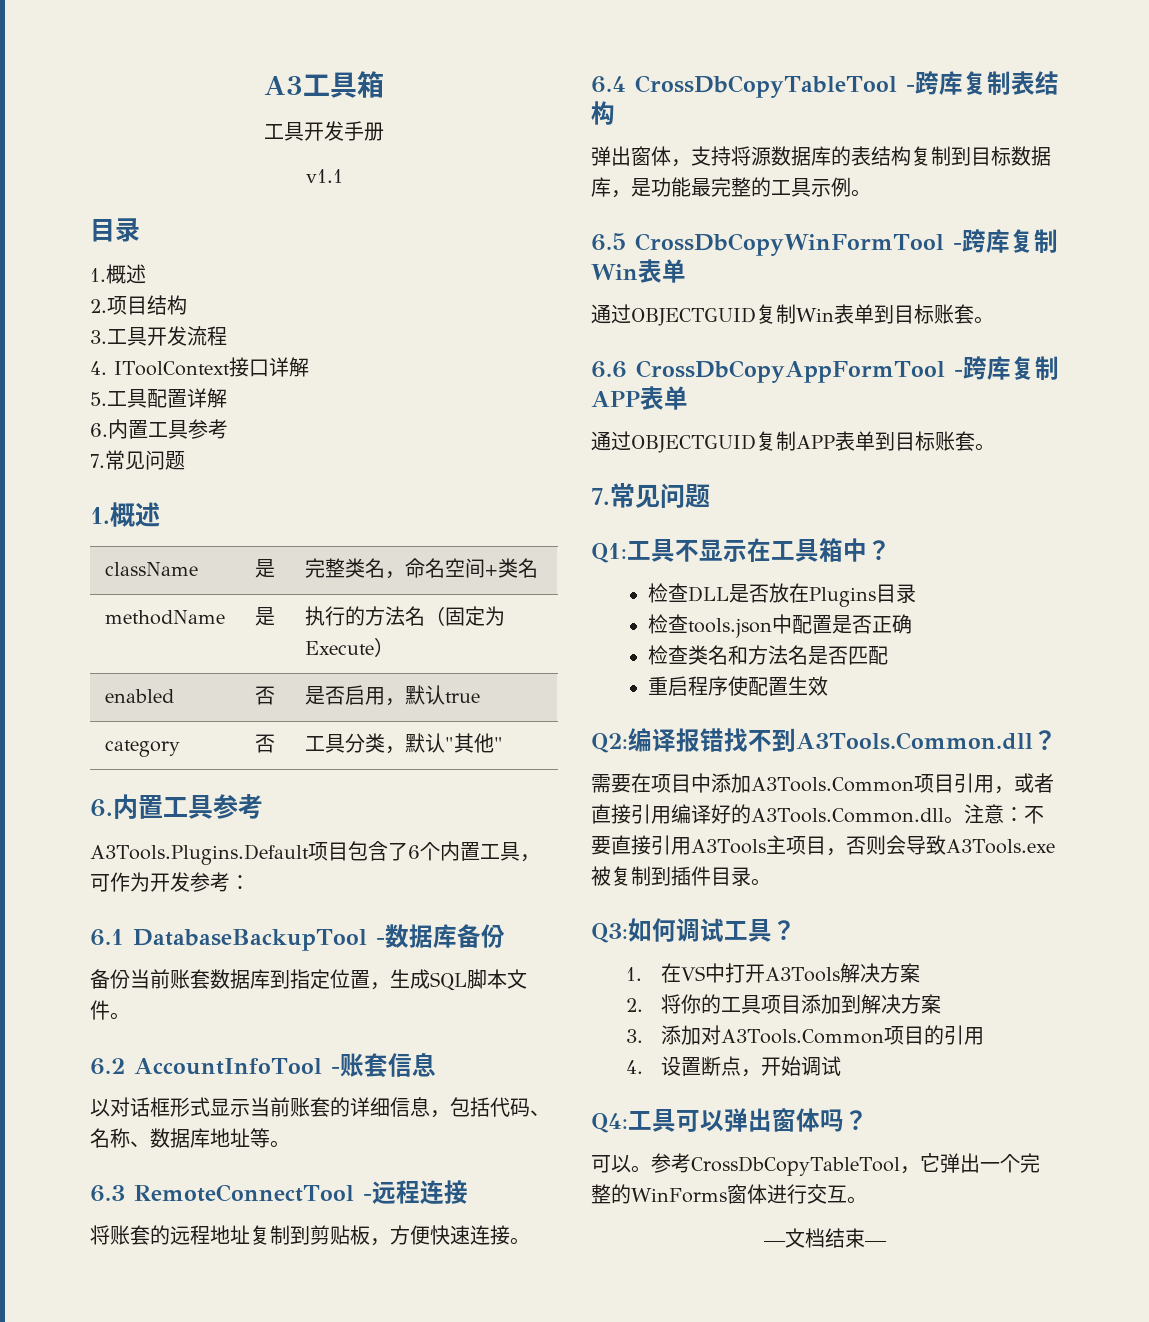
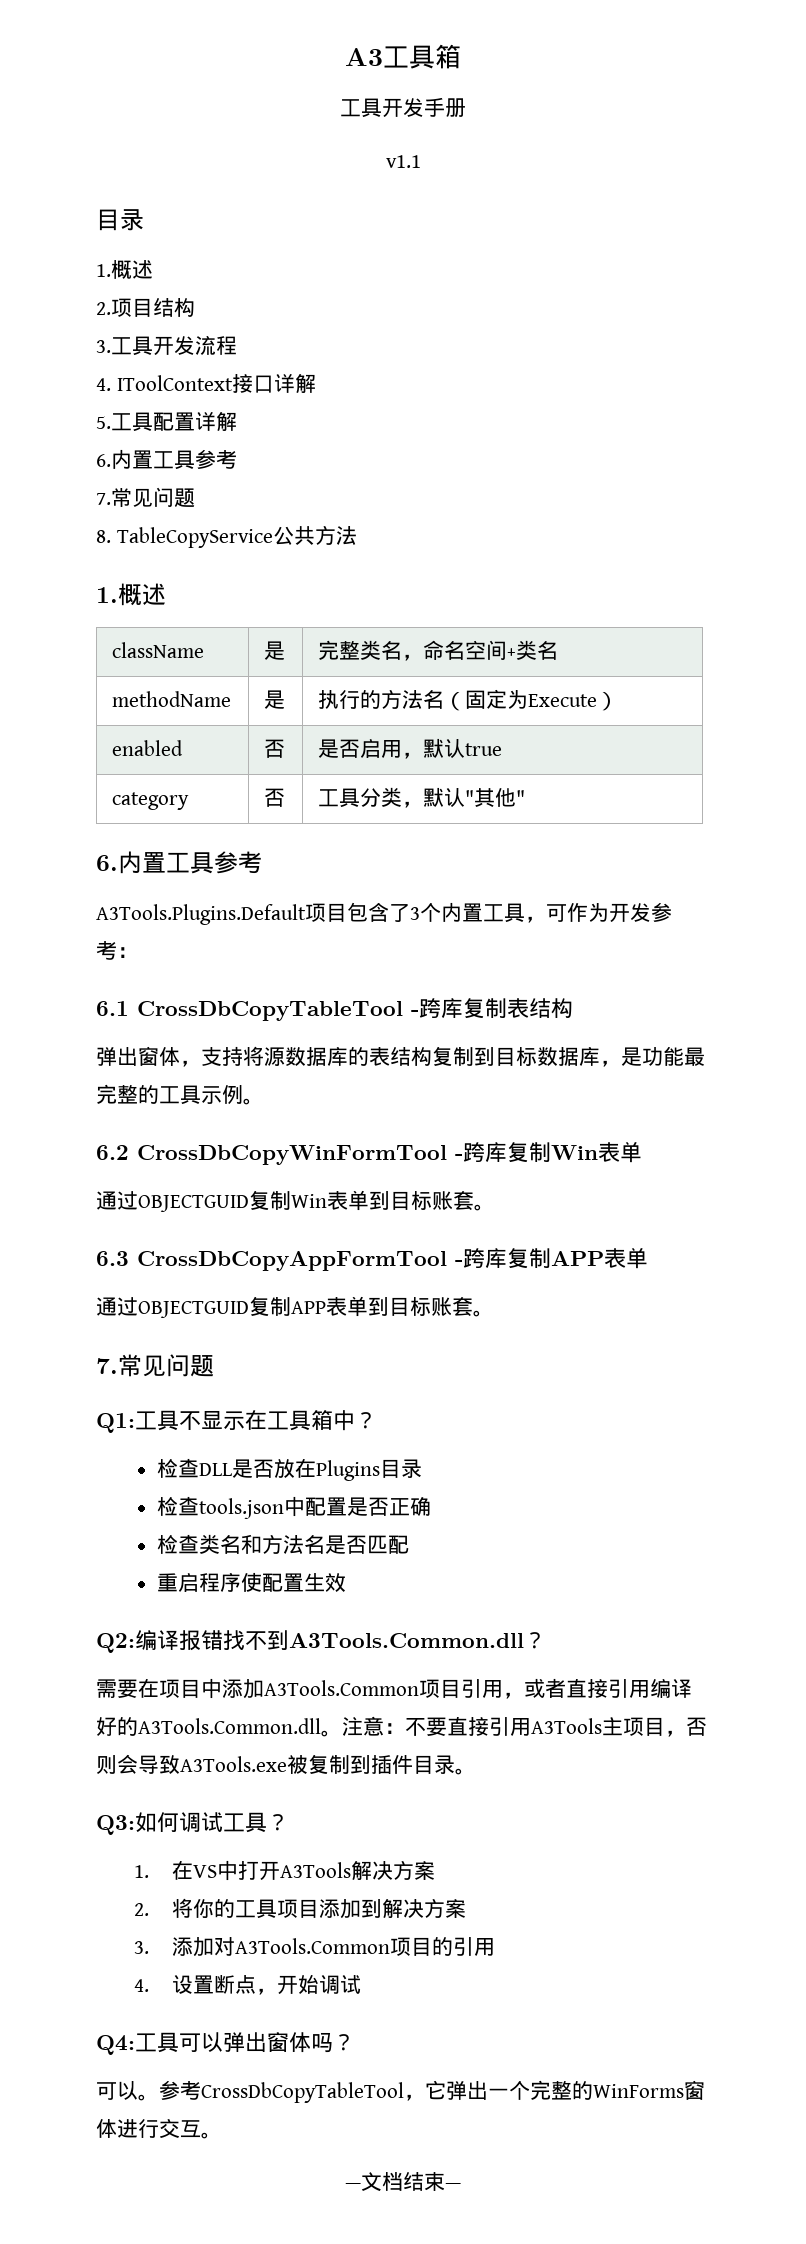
(185, 460) none -> [96,525,357,548] // 8. TableCopyService公共方法
[407,845,420,859] 6 -> [410,907,420,920] 3
[133,924,505,951] [90,969,527,991] [90,1000,130,1020] [90,1052,436,1077] [90,1097,550,1118] [90,1128,290,1148] [90,1180,468,1205] [90,1225,530,1246] [591,76,626,93] DatabaseBackupTool -数据库备份 // 备份当前账套数据库到指定位置，生成SQL脚本文件。 // 6.2 AccountInfoTool -账套信息 // 以对话框形式显示当前账套的详细信息，包括代码、名称、数据库地址等。 // 6.3 RemoteConnectTool -远程连接 // 将账套的远程地址复制到剪贴板，方便快速连接。 // 6.4 -> (129, 1008) none
[591,233,626,251] 6.5 -> [96,1145,129,1160] 6.2
[591,361,627,378] 6.6 -> [96,1251,129,1266] 6.3

